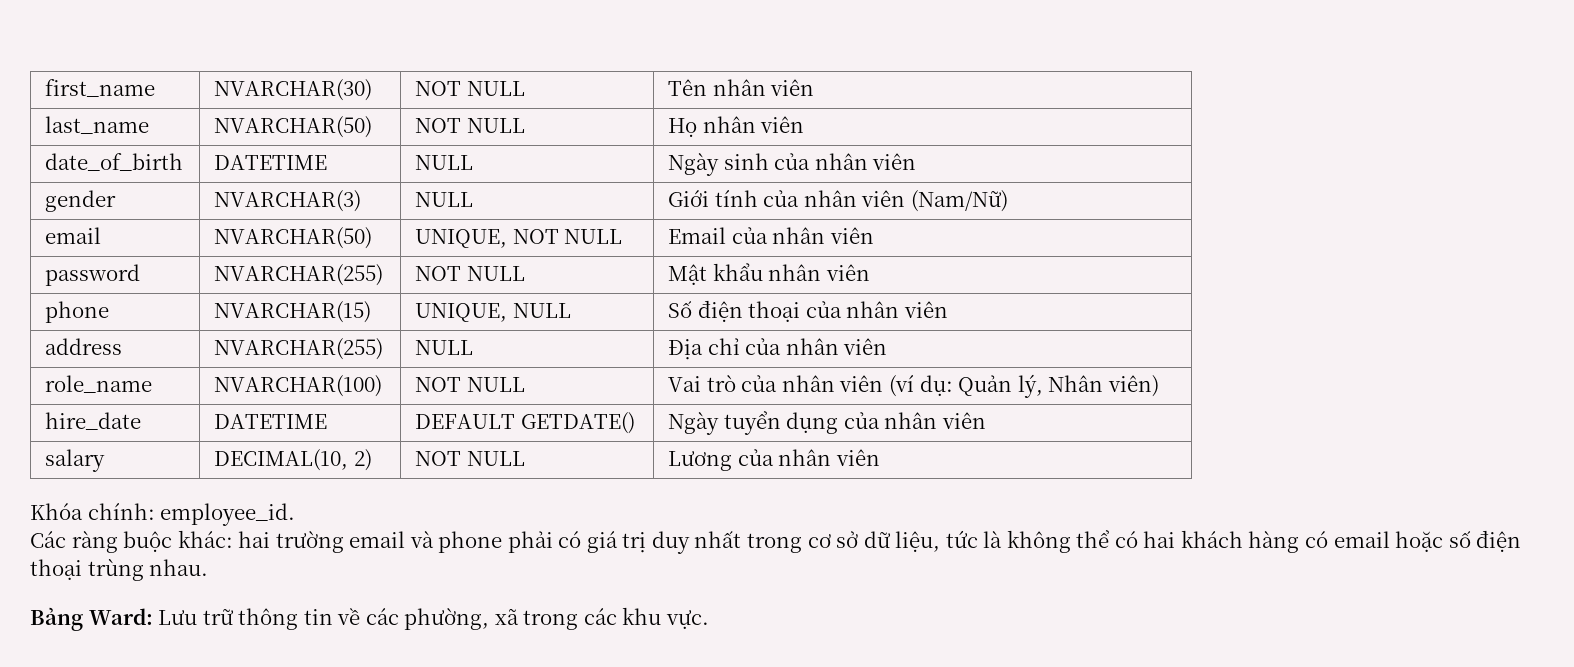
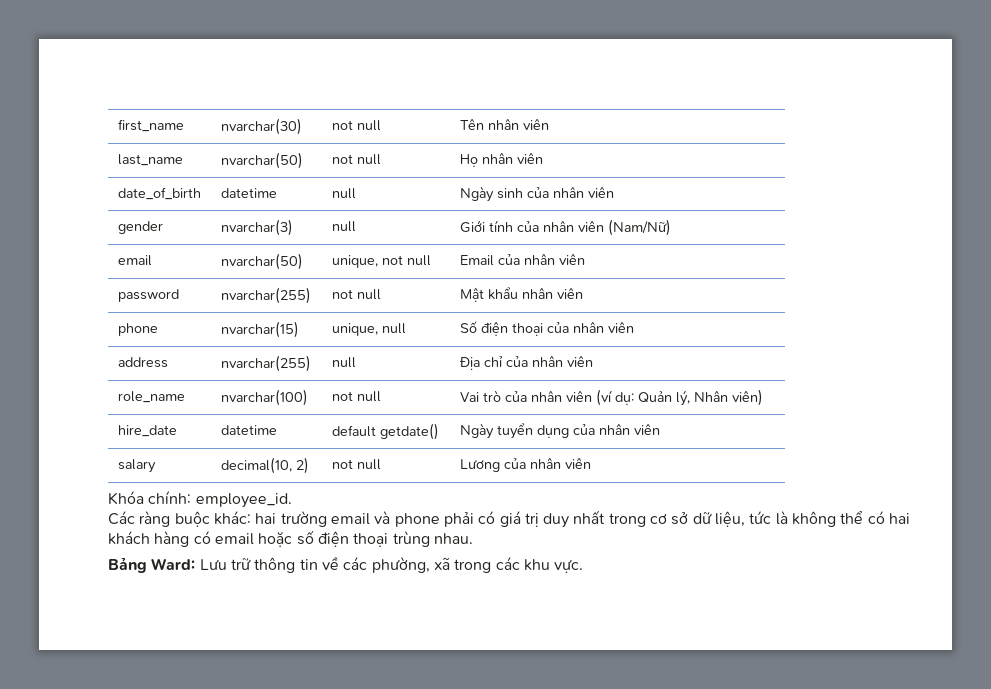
[214,79,373,101] [415,81,525,96] NVARCHAR(30) | NOT NULL -> [220,118,302,135] [331,120,381,131] nvarchar(30) | not null
[214,116,373,138] [415,118,525,133] NVARCHAR(50) | NOT NULL -> [220,152,303,169] [331,154,381,165] nvarchar(50) | not null
[214,155,328,170] [415,155,474,170] DATETIME | NULL -> [220,188,277,198] [331,188,356,199] datetime | null
[214,190,362,212] [415,192,474,207] NVARCHAR(3) | NULL -> [220,219,293,236] [331,221,356,232] nvarchar(3) | null
[214,227,373,249] [415,229,623,248] NVARCHAR(50) | UNIQUE, NOT NULL -> [220,253,303,270] [331,255,431,268] nvarchar(50) | unique, not null
[214,264,384,286] [415,266,525,281] NVARCHAR(255) | NOT NULL -> [220,287,311,304] [331,289,381,300] nvarchar(255) | not null
[214,301,372,323] [415,303,571,322] NVARCHAR(15) | UNIQUE, NULL -> [220,321,299,338] [331,323,406,336] nvarchar(15) | unique, null
[214,338,384,360] [415,340,474,355] NVARCHAR(255) | NULL -> [220,355,311,372] [331,357,356,368] nvarchar(255) | null
[214,375,383,397] [415,377,525,392] NVARCHAR(100) | NOT NULL -> [220,389,308,406] [331,391,381,402] nvarchar(100) | not null
[214,414,328,429] [415,412,635,434] DATETIME | DEFAULT GETDATE() -> [220,425,277,435] [331,423,439,440] datetime | default getdate()
[214,449,349,471] DECIMAL(10, -> [220,457,292,474] decimal(10,
[415,451,525,466] NOT NULL -> [331,459,381,470] not null

